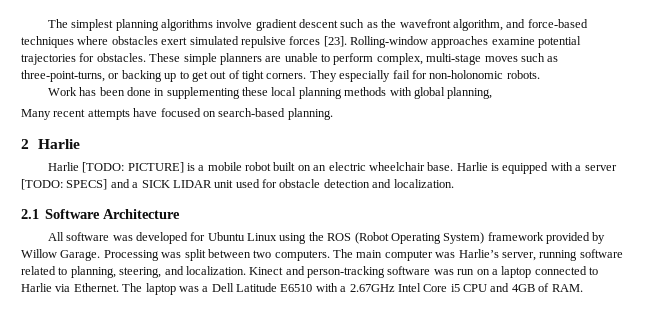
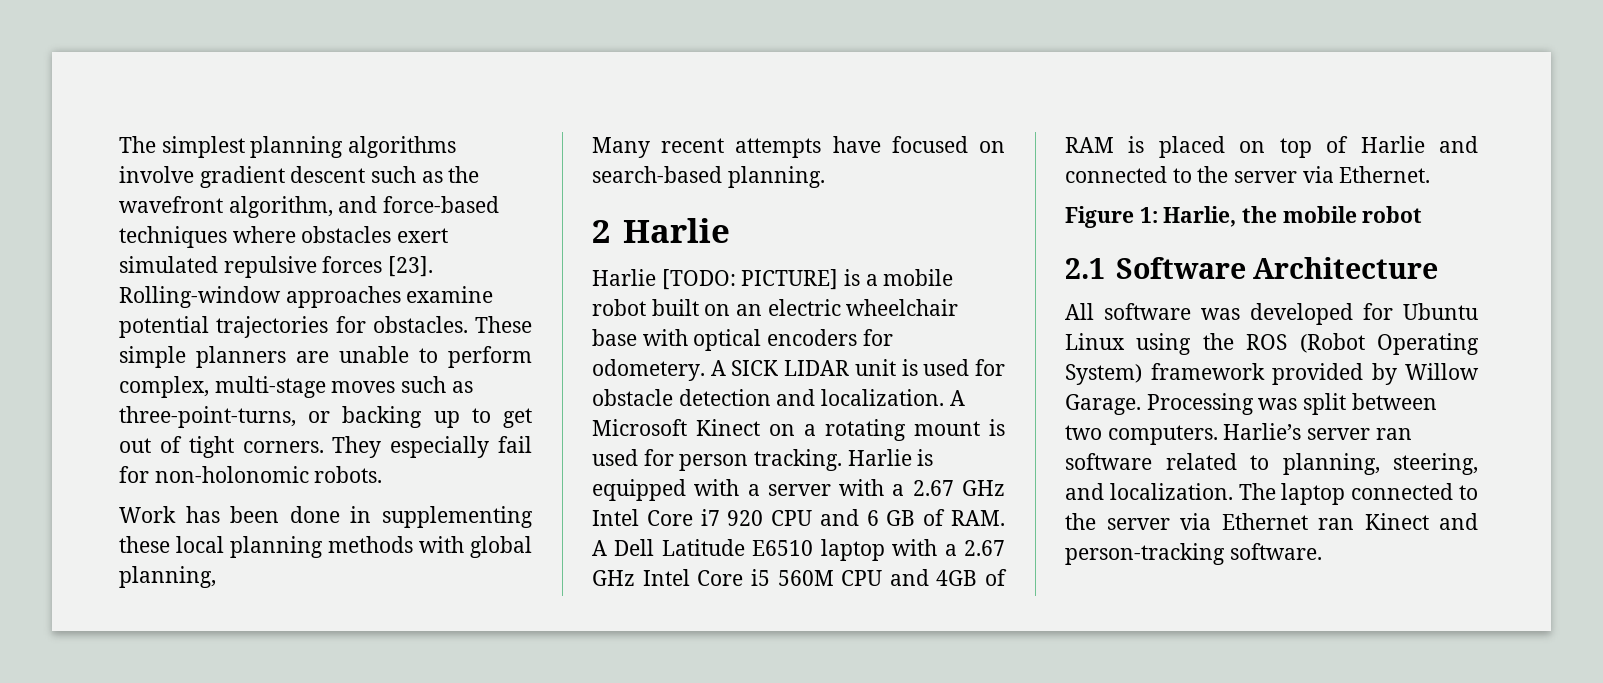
[427,162,454,171] base. -> [592,329,893,351] [592,359,1005,381] [592,389,965,406] [592,419,1005,441] [592,449,843,471] base with optical encoders for odometery. A SICK LIDAR unit is used for obstacle detection and localization. A Microsoft Kinect on a rotating mount is used for person tracking.
[21,179,454,190] [TODO: SPECS] and a SICK LIDAR unit used for obstacle detection and localization. -> [839,479,1005,496] [592,509,1005,526] [592,539,1005,561] [592,569,1007,586] [1065,136,1478,158] [1065,166,1431,183] [1065,206,1423,228] with a 2.67 GHz Intel Core i7 920 CPU and 6 GB of RAM. A Dell Latitude E6510 laptop with a 2.67 GHz Intel Core i5 560M CPU and 4GB of RAM is placed on top of Harlie and connected to the server via Ethernet. // Figure 1: Harlie, the mobile robot
[333,249,578,261] The main computer was Harlie’s server, running -> [1223,423,1412,440] Harlie’s server ran
[249,266,598,278] [21,283,583,295] Kinect and person-tracking software was run on a laptop connected to Harlie via Ethernet. The laptop was a Dell Latitude E6510 with a 2.67GHz Intel Core i5 CPU and 4GB of RAM. -> [1238,483,1478,505] [1065,513,1478,530] [1065,543,1322,565] The laptop connected to the server via Ethernet ran Kinect and person-tracking software.

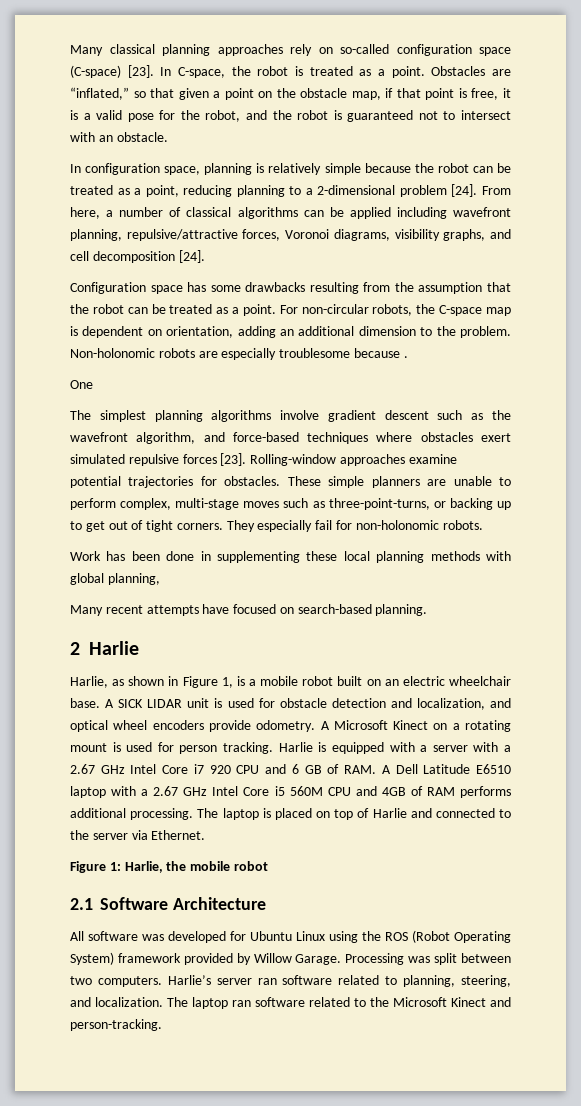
(119, 144) none -> [70,44,511,56] [70,65,512,78] [70,87,511,100] [70,110,511,122] [70,132,168,142] [70,163,511,175] [70,184,511,197] [70,207,512,219] [70,229,512,241] [70,250,205,263] [70,282,511,294] [70,304,512,316] [70,326,511,338] [70,348,408,360] [70,380,93,389] Many classical planning approaches rely on so-called configuration space (C-space) [23]. In C-space, the robot is treated as a point. Obstacles are “inflated,” so that given a point on the obstacle map, if that point is free, it is a valid pose for the robot, and the robot is guaranteed not to intersect with an obstacle. // In configuration space, planning is relatively simple because the robot can be treated as a point, reducing planning to a 2-dimensional problem [24]. From here, a number of classical algorithms can be applied including wavefront planning, repulsive/attractive forces, Voronoi diagrams, visibility graphs, and cell decomposition [24]. // Configuration space has some drawbacks resulting from the assumption that the robot can be treated as a point. For non-circular robots, the C-space map is dependent on orientation, adding an additional dimension to the problem. Non-holonomic robots are especially troublesome because . // One //
[592,269,839,290] Harlie [TODO: PICTURE] -> [70,676,233,688] Harlie, as shown in Figure 1,
[592,329,893,351] [592,359,705,381] base with optical encoders for odometery. -> [70,698,100,708] base.
[821,389,945,406] localization. -> [416,698,511,710] [70,720,316,732] localization, and optical wheel encoders provide odometry.
(1114, 145) none -> [459,786,511,798] [70,808,259,820] performs additional processing. The laptop
[1351,483,1478,500] [1065,513,1478,530] [1065,543,1322,565] connected to the server via Ethernet ran Kinect and person-tracking software. -> [232,997,511,1007] [70,1019,162,1031] ran software related to the Microsoft Kinect and person-tracking.

